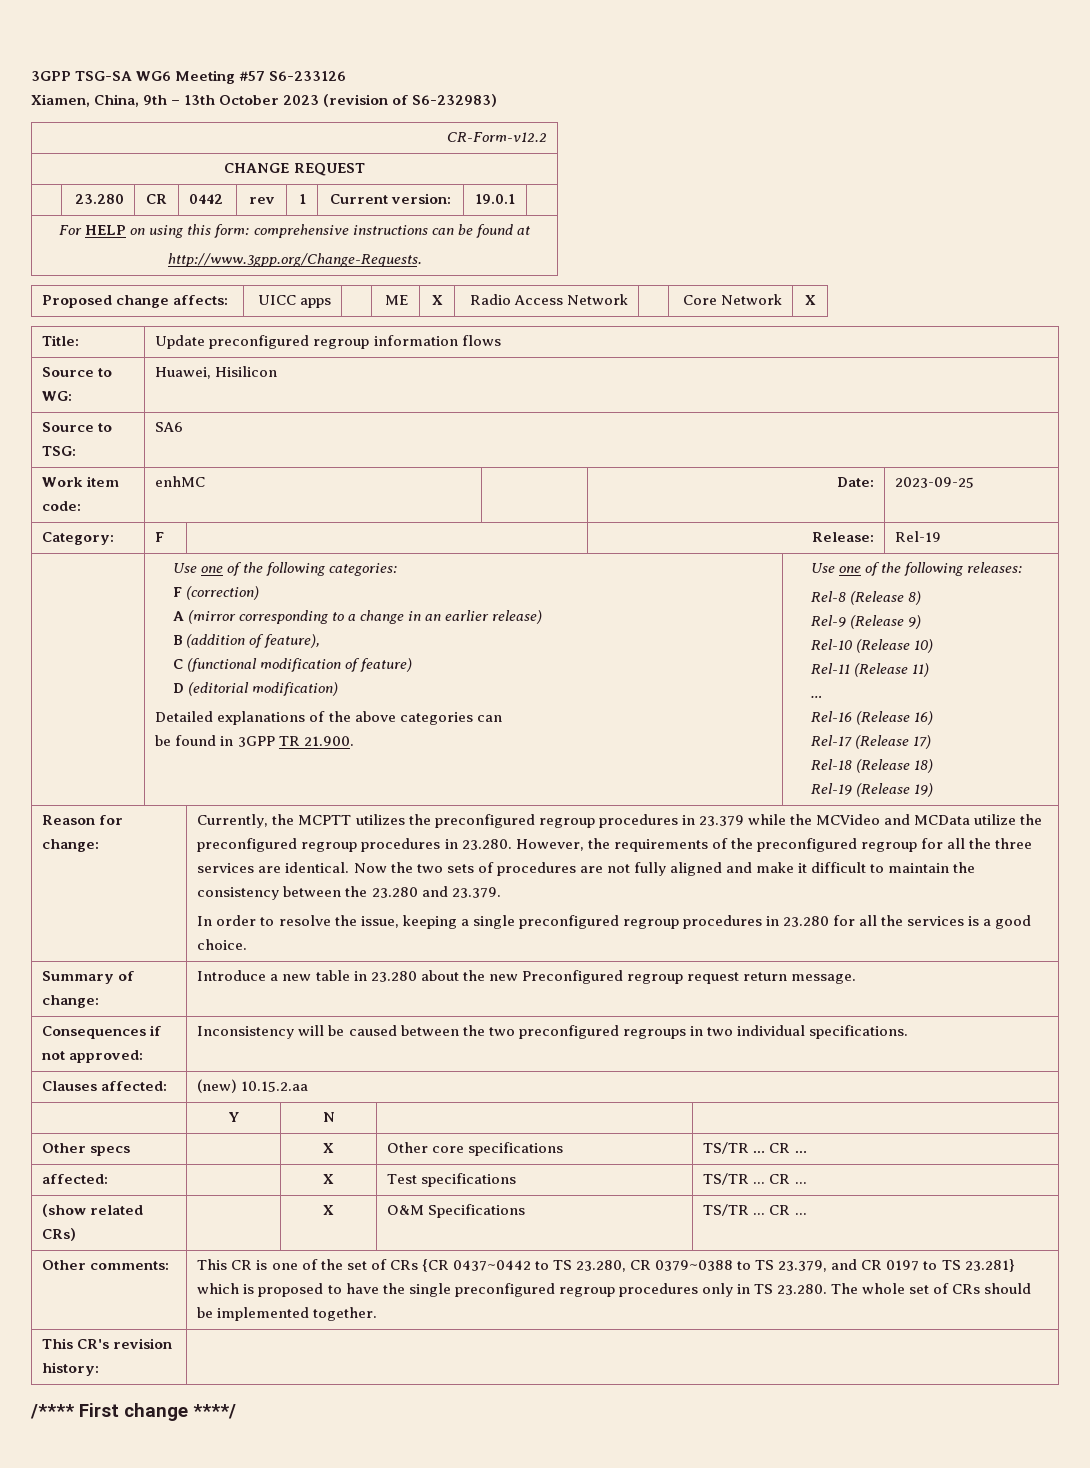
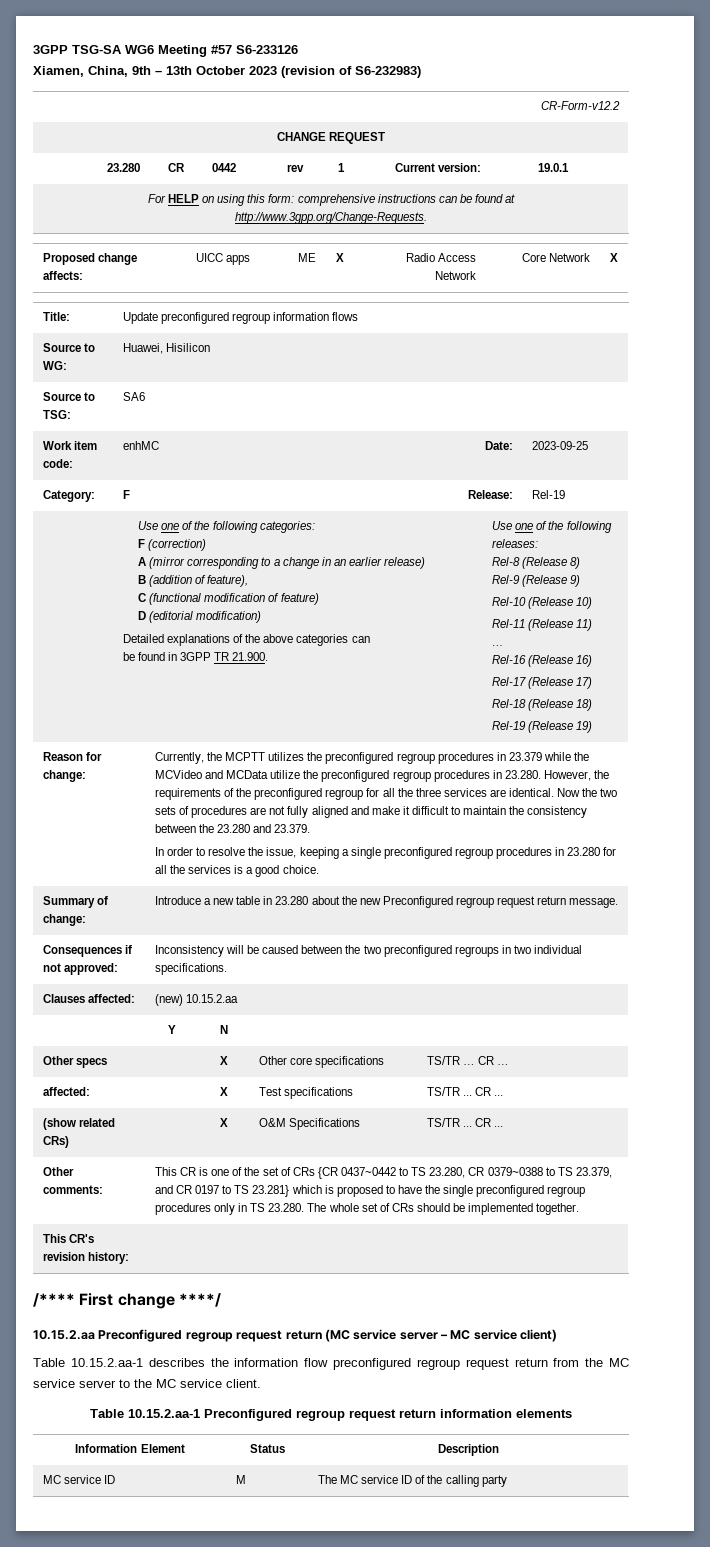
(236, 1411) none -> [33,1329,558,1342] [33,1358,630,1370] [33,1379,261,1388] [90,1409,572,1421] [75,1444,185,1453] [250,1444,285,1453] [438,1444,499,1456] [42,1475,116,1484] [235,1475,246,1484] [317,1475,507,1487] // 10.15.2.aa Preconfigured regroup request return (MC service server – MC service client) // Table 10.15.2.aa-1 describes the information flow preconfigured regroup request return from the MC service server to the MC service client. // Table 10.15.2.aa-1 Preconfigured regroup request return information elements // Information Element | Status | Description // MC service ID | M | The MC service ID of the calling party

